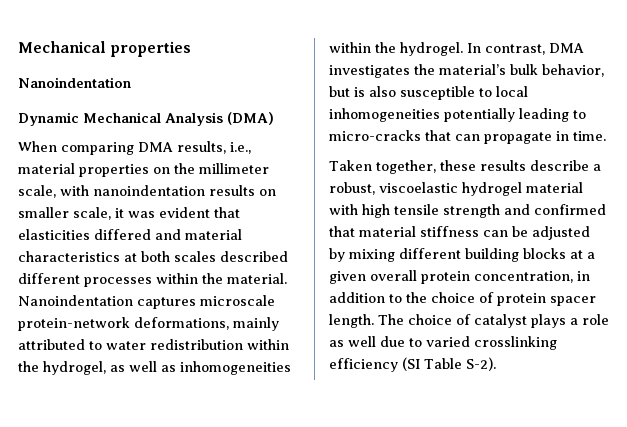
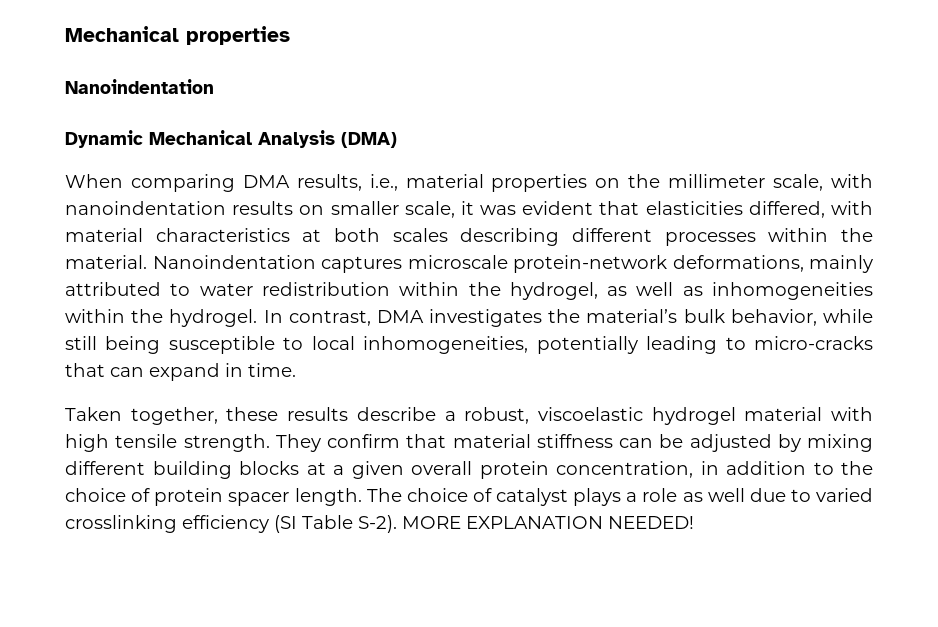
[94,229,181,240] differed and -> [748,201,873,218] differed, with
[220,251,288,262] described -> [460,228,560,246] describing
[329,86,396,97] but is also -> [822,309,873,323] [65,336,161,354] while still being
[329,108,440,122] inhomogeneities -> [363,336,529,354] inhomogeneities,
[484,132,552,144] propagate -> [149,363,220,381] expand
[443,204,606,218] strength and confirmed -> [183,434,400,452] strength. They confirm
(496, 364) none -> [402,516,694,529] MORE EXPLANATION NEEDED!

